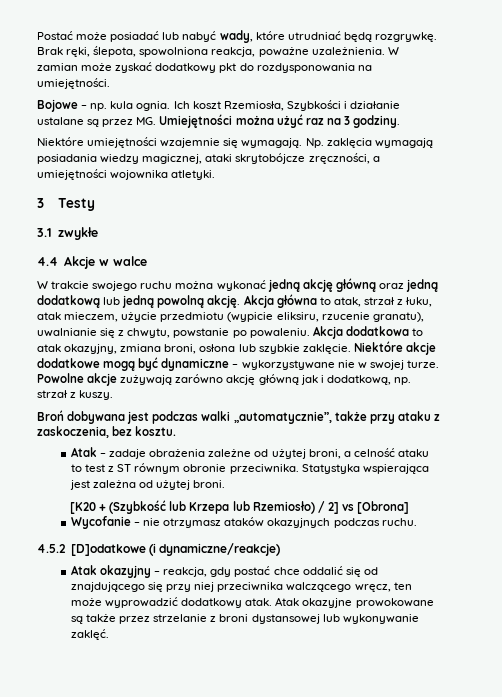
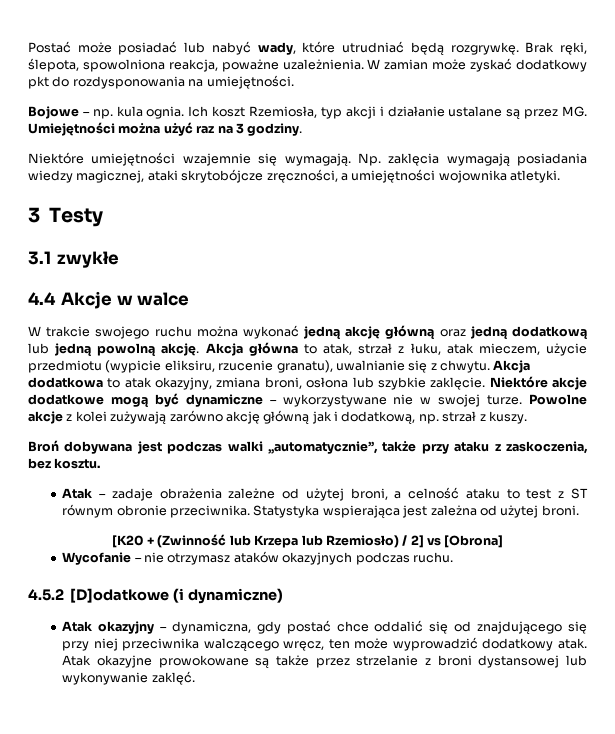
[286,100,341,111] Szybkości -> [320,106,376,119] typ akcji
[127,328,310,338] chwytu, powstanie po powaleniu. -> [440,360,490,373] chwytu.
(118, 379) none -> [66,411,107,422] z kolei
[109,500,167,514] (Szybkość -> [157,534,227,548] (Zwinność
[159,543,281,556] dynamiczne/reakcje) -> [188,588,284,604] dynamiczne)
[163,567,208,577] reakcja, -> [171,621,251,634] dynamiczna,

